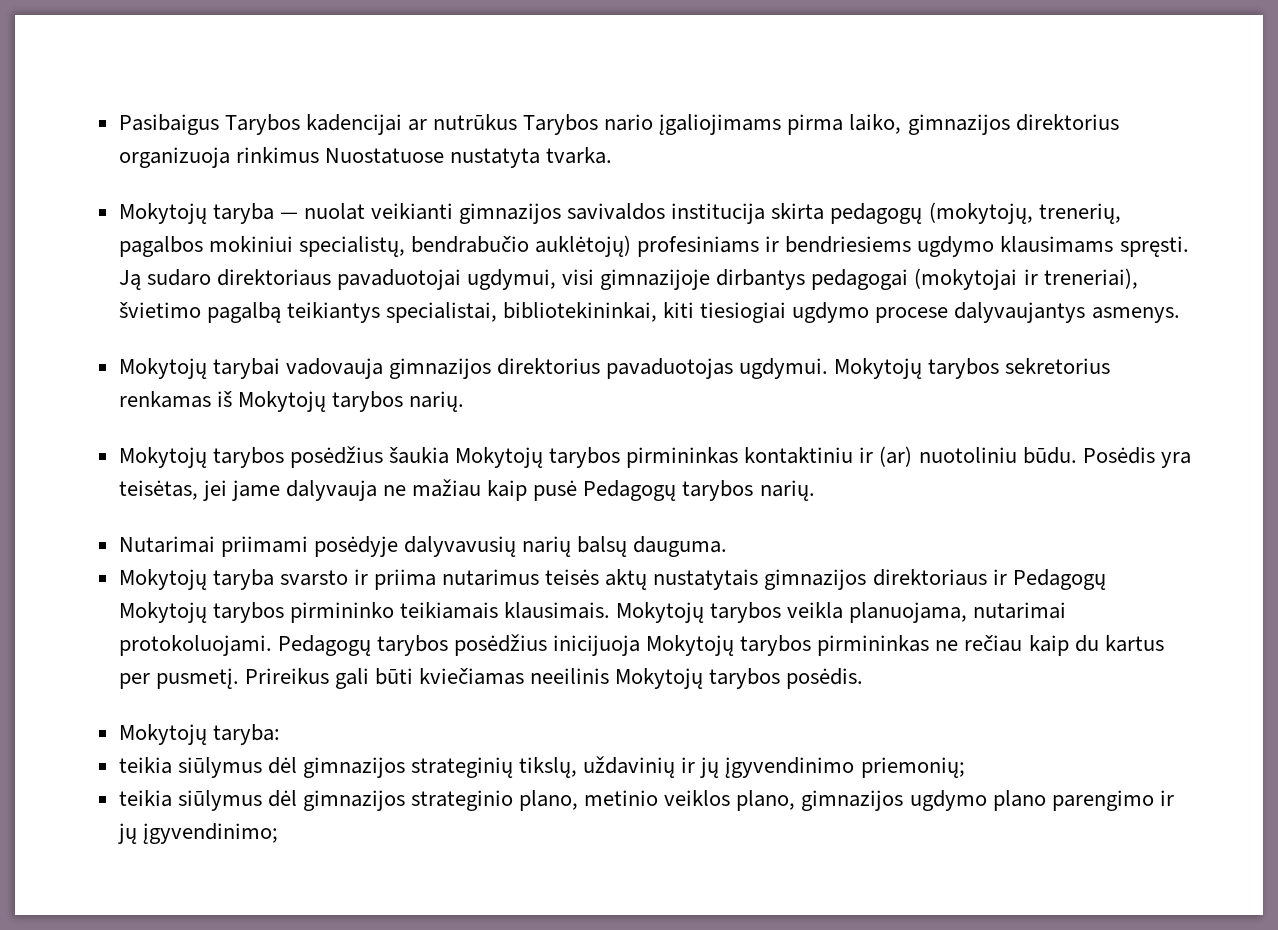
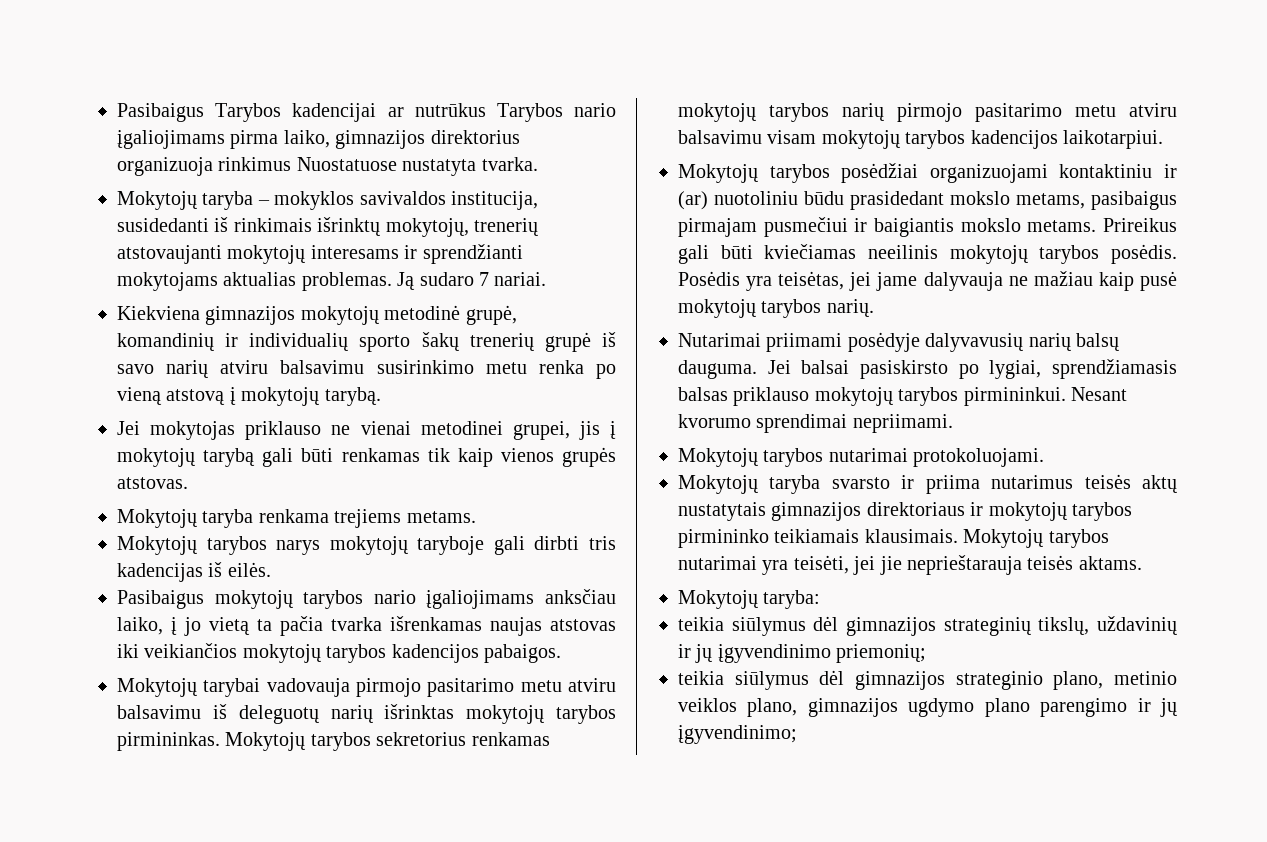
[279,202,1121,224] [118,235,1189,257] [118,268,1138,290] [118,302,1180,323] [118,358,1111,379] [118,391,465,412] [118,446,1077,468] — nuolat veikianti gimnazijos savivaldos institucija skirta pedagogų (mokytojų, trenerių, pagalbos mokiniui specialistų, bendrabučio auklėtojų) profesiniams ir bendriesiems ugdymo klausimams spręsti. Ją sudaro direktoriaus pavaduotojai ugdymui, visi gimnazijoje dirbantys pedagogai (mokytojai ir treneriai), švietimo pagalbą teikiantys specialistai, bibliotekininkai, kiti tiesiogiai ugdymo procese dalyvaujantys asmenys. // Mokytojų tarybai vadovauja gimnazijos direktorius pavaduotojas ugdymui. Mokytojų tarybos sekretorius renkamas iš Mokytojų tarybos narių. // Mokytojų tarybos posėdžius šaukia Mokytojų tarybos pirmininkas kontaktiniu ir (ar) nuotoliniu būdu. -> [257,191,538,210] [117,217,539,237] [117,244,523,264] [117,272,547,291] [117,305,517,325] [117,332,617,352] [117,360,617,379] [117,387,381,406] [117,421,616,440] [117,447,616,467] [117,477,188,489] [117,509,476,528] [117,536,616,555] [117,562,271,582] [117,589,616,609] [117,616,616,636] [117,643,561,663] [117,678,616,697] [117,704,616,724] [117,732,550,751] [678,103,1177,122] [678,130,1163,149] [678,163,1177,183] [678,191,1177,210] [678,217,1177,237] [678,244,1177,264] – mokyklos savivaldos institucija, susidedanti iš rinkimais išrinktų mokytojų, trenerių atstovaujanti mokytojų interesams ir sprendžianti mokytojams aktualias problemas. Ją sudaro 7 nariai. // Kiekviena gimnazijos mokytojų metodinė grupė, komandinių ir individualių sporto šakų trenerių grupė iš savo narių atviru balsavimu susirinkimo metu renka po vieną atstovą į mokytojų tarybą. // Jei mokytojas priklauso ne vienai metodinei grupei, jis į mokytojų tarybą gali būti renkamas tik kaip vienos grupės atstovas. // Mokytojų taryba renkama trejiems metams. // Mokytojų tarybos narys mokytojų taryboje gali dirbti tris kadencijas iš eilės. // Pasibaigus mokytojų tarybos nario įgaliojimams anksčiau laiko, į jo vietą ta pačia tvarka išrenkamas naujas atstovas iki veikiančios mokytojų tarybos kadencijos pabaigos. // Mokytojų tarybai vadovauja pirmojo pasitarimo metu atviru balsavimu iš deleguotų narių išrinktas mokytojų tarybos pirmininkas. Mokytojų tarybos sekretorius renkamas mokytojų tarybos narių pirmojo pasitarimo metu atviru balsavimu visam mokytojų tarybos kadencijos laikotarpiui. // Mokytojų tarybos posėdžiai organizuojami kontaktiniu ir (ar) nuotoliniu būdu prasidedant mokslo metams, pasibaigus pirmajam pusmečiui ir baigiantis mokslo metams. Prireikus gali būti kviečiamas neeilinis mokytojų tarybos posėdis.
[583,480,677,501] Pedagogų -> [678,299,757,318] mokytojų
(728, 546) none -> [767,359,1177,379] [678,387,1127,406] [678,414,953,433] [678,448,1045,467] Jei balsai pasiskirsto po lygiai, sprendžiamasis balsas priklauso mokytojų tarybos pirmininkui. Nesant kvorumo sprendimai nepriimami. // Mokytojų tarybos nutarimai protokoluojami.
[1012,569,1106,590] [118,602,207,623] Pedagogų Mokytojų -> [988,502,1068,521] mokytojų
[787,602,1067,623] [118,634,1164,656] [118,668,864,689] veikla planuojama, nutarimai protokoluojami. Pedagogų tarybos posėdžius inicijuoja Mokytojų tarybos pirmininkas ne rečiau kaip du kartus per pusmetį. Prireikus gali būti kviečiamas neeilinis Mokytojų tarybos posėdis. -> [678,555,1142,575] nutarimai yra teisėti, jei jie neprieštarauja teisės aktams.

